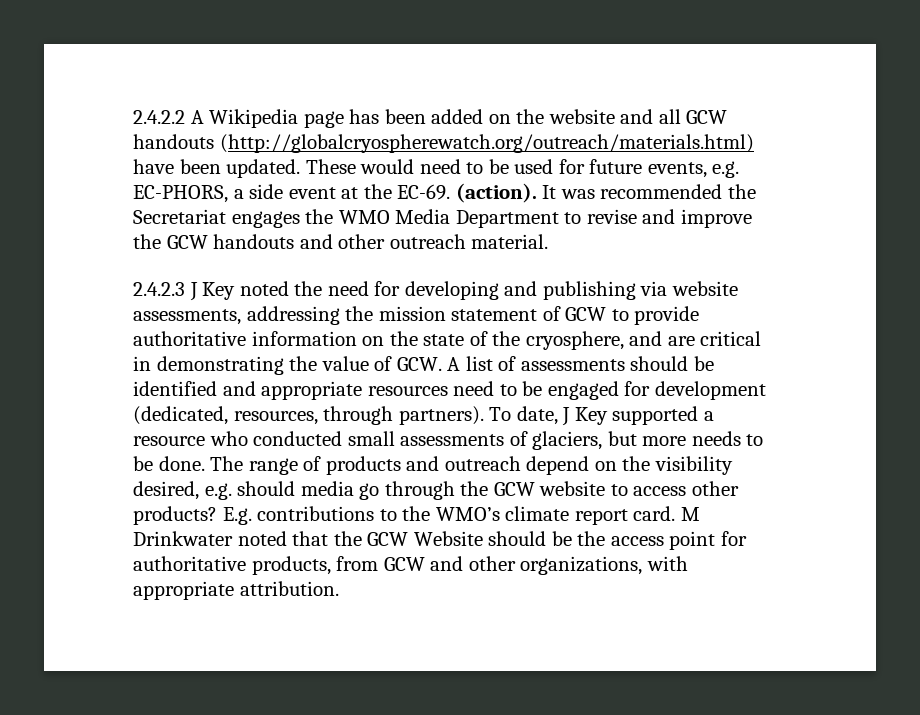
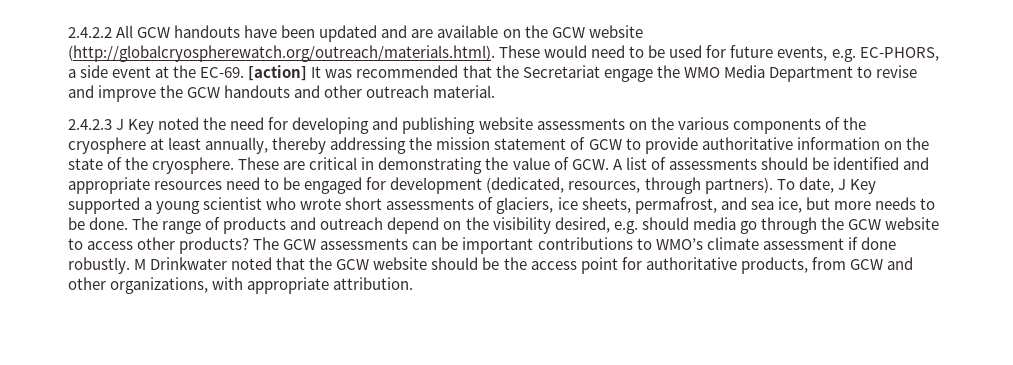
[190,109,728,128] [133,134,754,153] [133,159,301,178] A Wikipedia page has been added on the website and all GCW handouts (http://globalcryospherewatch.org/outreach/materials.html) have been updated. -> [116,25,643,42] [68,45,495,62] All GCW handouts have been updated and are available on the GCW website (http://globalcryospherewatch.org/outreach/materials.html).
[455,183,537,203] (action). -> [248,65,308,81] [action]
(723, 191) none -> [462,65,492,78] that
[231,211,300,228] engages -> [603,69,653,82] engage
[640,281,738,296] [133,309,241,325] via website assessments, -> [478,117,866,134] [68,137,327,154] website assessments on the various components of the cryosphere at least annually, thereby
[525,331,663,350] cryosphere, and -> [152,157,280,174] cryosphere. These
[133,431,603,450] resource who conducted small assessments of glaciers, -> [156,197,802,214] young scientist who wrote short assessments of glaciers, ice sheets, permafrost, and sea ice,
[222,507,252,525] E.g. -> [253,237,534,254] The GCW assessments can be important
[402,506,431,521] the -> (652, 244) none
[574,506,676,525] report card. -> [762,237,896,250] [68,257,130,274] assessment if done robustly.
[413,531,483,546] Website -> [373,257,428,270] website

